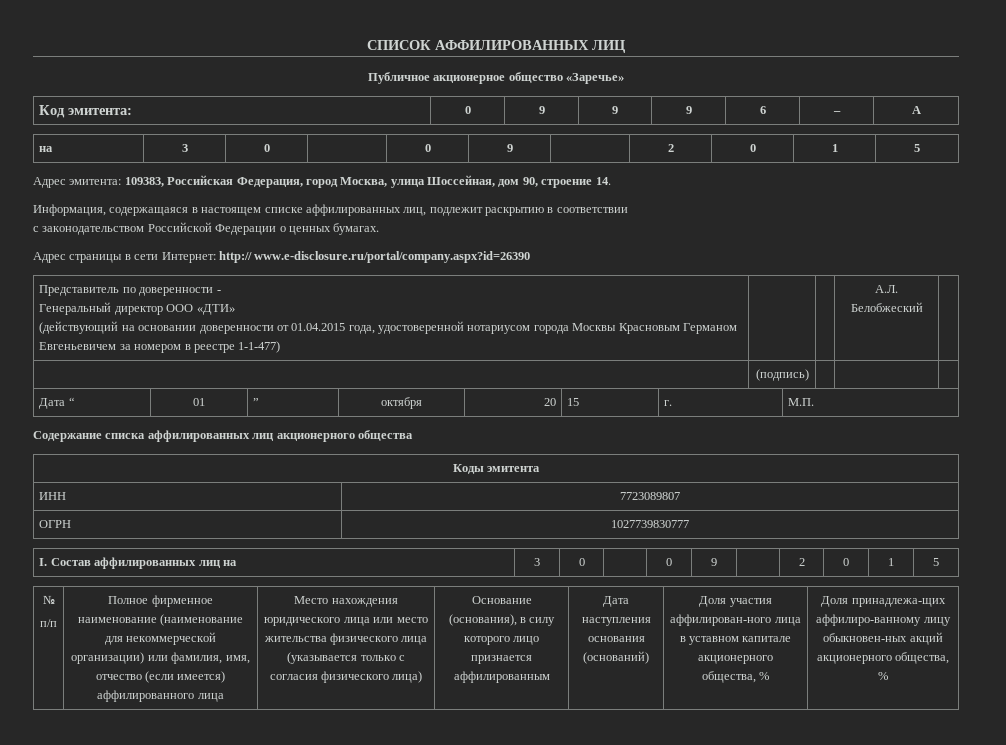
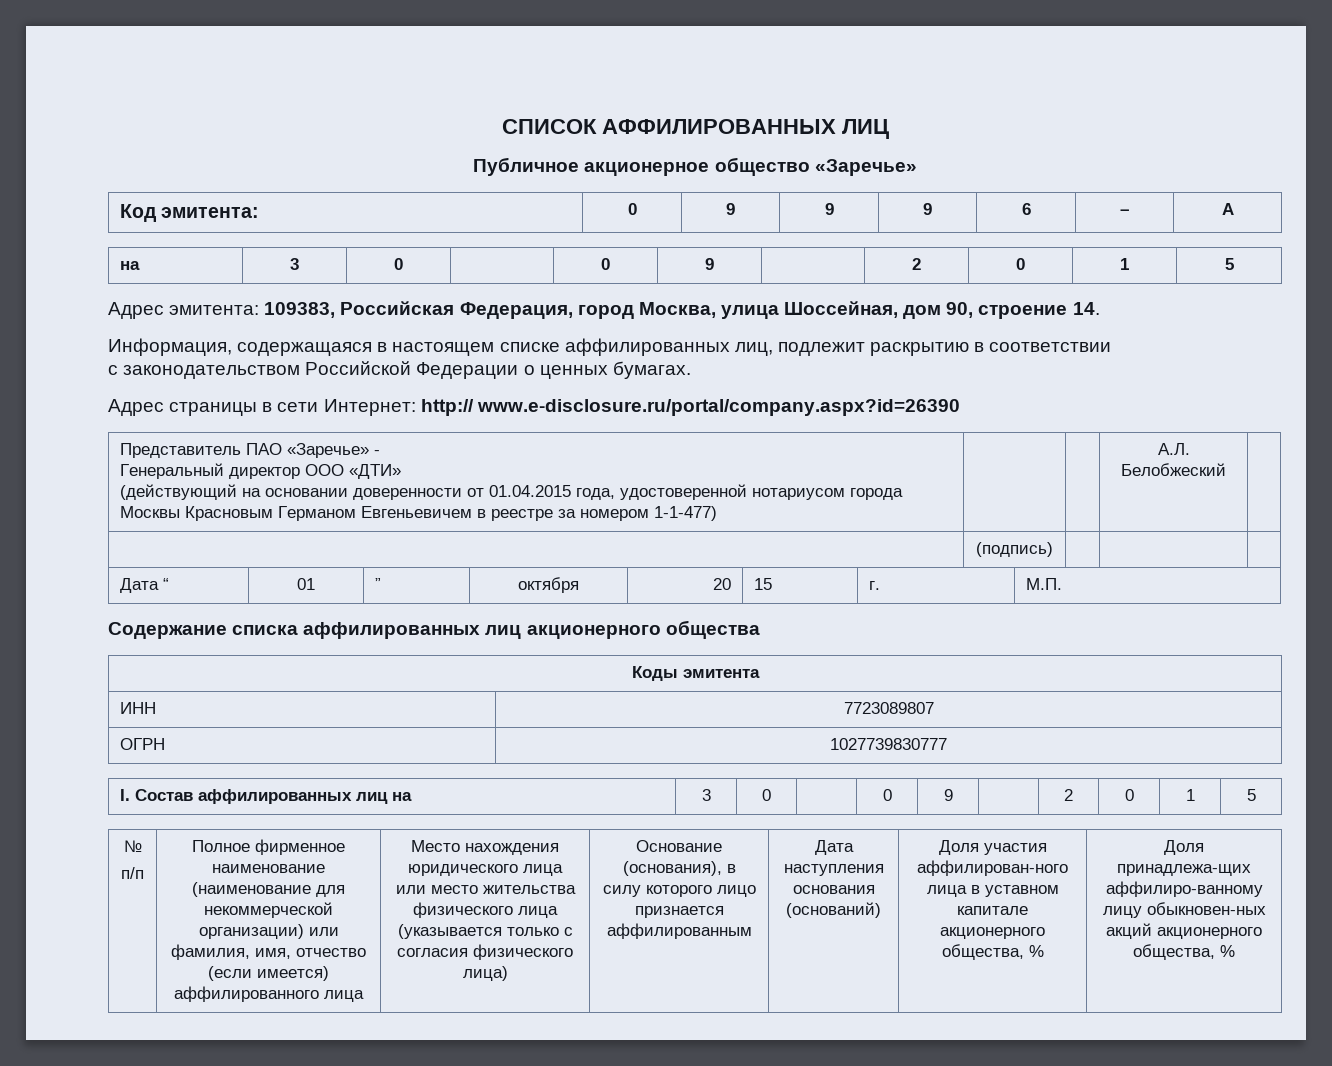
[122,287,214,296] по доверенности -> [246,443,370,458] ПАО «Заречье»
[119,344,235,353] за номером в реестре -> [477,509,650,521] в реестре за номером

